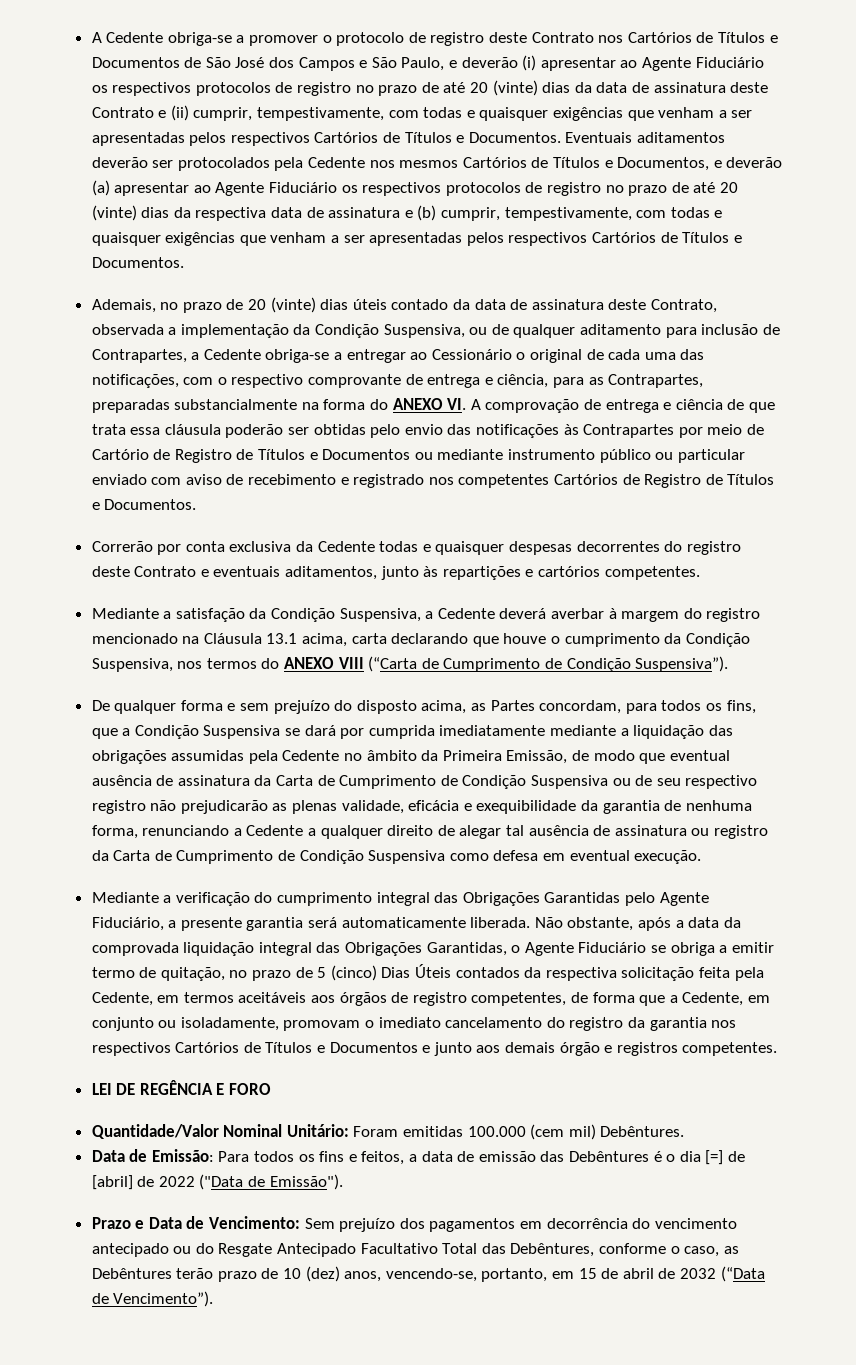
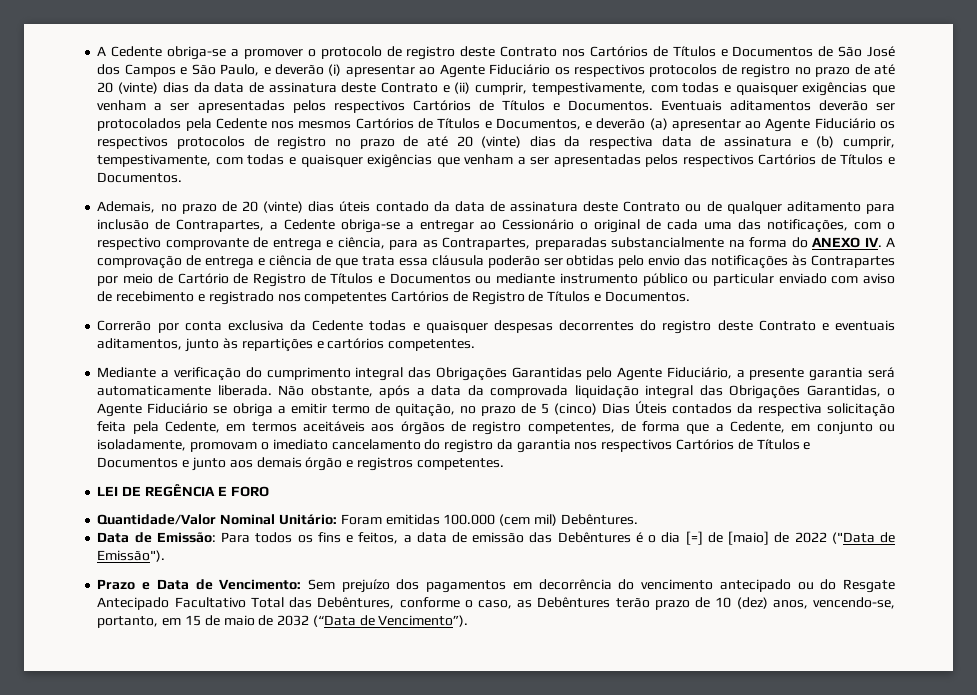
[650,299,717,313] [91,324,465,338] Contrato, observada a implementação da Condição Suspensiva, -> [623,201,681,212] Contrato
[447,398,467,410] VI. -> [864,237,882,247] IV.
[91,608,761,622] [91,633,750,647] [91,656,729,672] [91,700,756,714] [91,725,733,739] [91,750,730,764] [91,775,758,789] [91,800,752,814] [91,825,768,839] [91,850,702,864] // Mediante a satisfação da Condição Suspensiva, a Cedente deverá averbar à margem do registro mencionado na Cláusula 13.1 acima, carta declarando que houve o cumprimento da Condição Suspensiva, nos termos do ANEXO VIII (“Carta de Cumprimento de Condição Suspensiva”). // De qualquer forma e sem prejuízo do disposto acima, as Partes concordam, para todos os fins, que a Condição Suspensiva se dará por cumprida imediatamente mediante a liquidação das obrigações assumidas pela Cedente no âmbito da Primeira Emissão, de modo que eventual ausência de assinatura da Carta de Cumprimento de Condição Suspensiva ou de seu respectivo registro não prejudicarão as plenas validade, eficácia e exequibilidade da garantia de nenhuma forma, renunciando a Cedente a qualquer direito de alegar tal ausência de assinatura ou registro da Carta de Cumprimento de Condição Suspensiva como defesa em eventual execução. -> (476, 345) none
[91,1175,133,1190] [abril] -> [728,531,770,545] [maio]
[622,1268,654,1279] abril -> [223,615,255,626] maio

